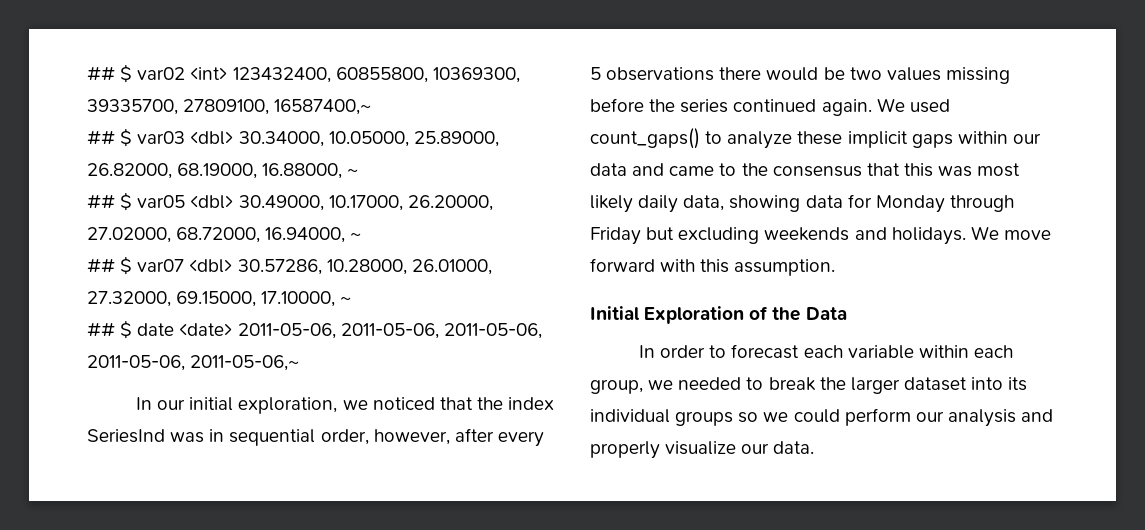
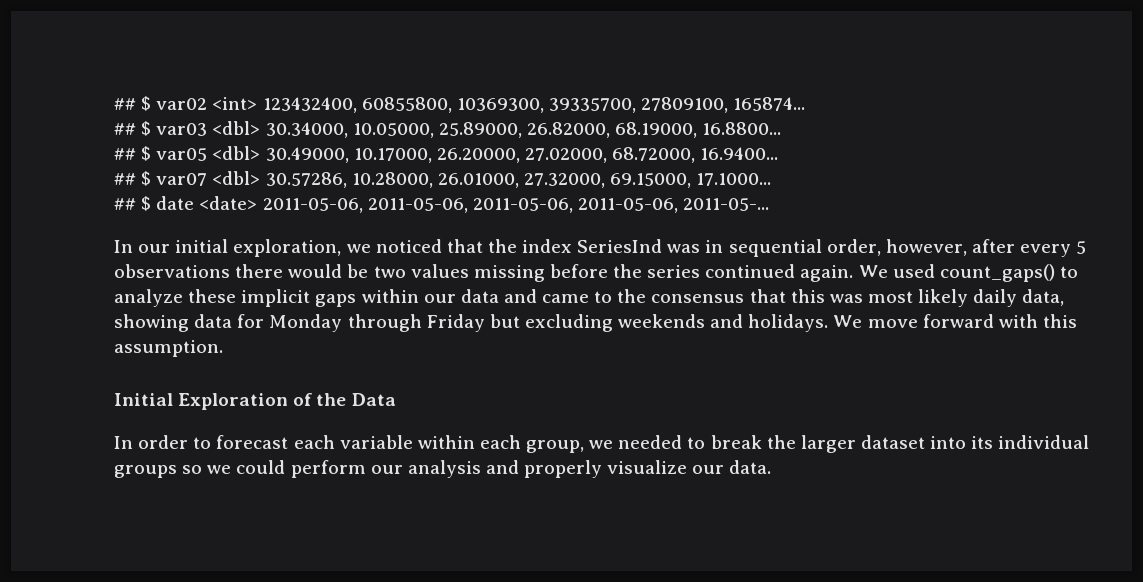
[274,99,372,115] 16587400,~ -> [733,97,806,111] 165874...
[262,163,359,179] 16.88000, ~ -> [702,122,782,135] 16.8800...
[265,227,362,243] 16.94000, ~ -> [700,147,779,160] 16.9400...
[261,291,352,307] 17.10000, ~ -> [696,173,772,186] 17.1000...
[190,355,300,371] 2011-05-06,~ -> [683,198,770,211] 2011-05-...

